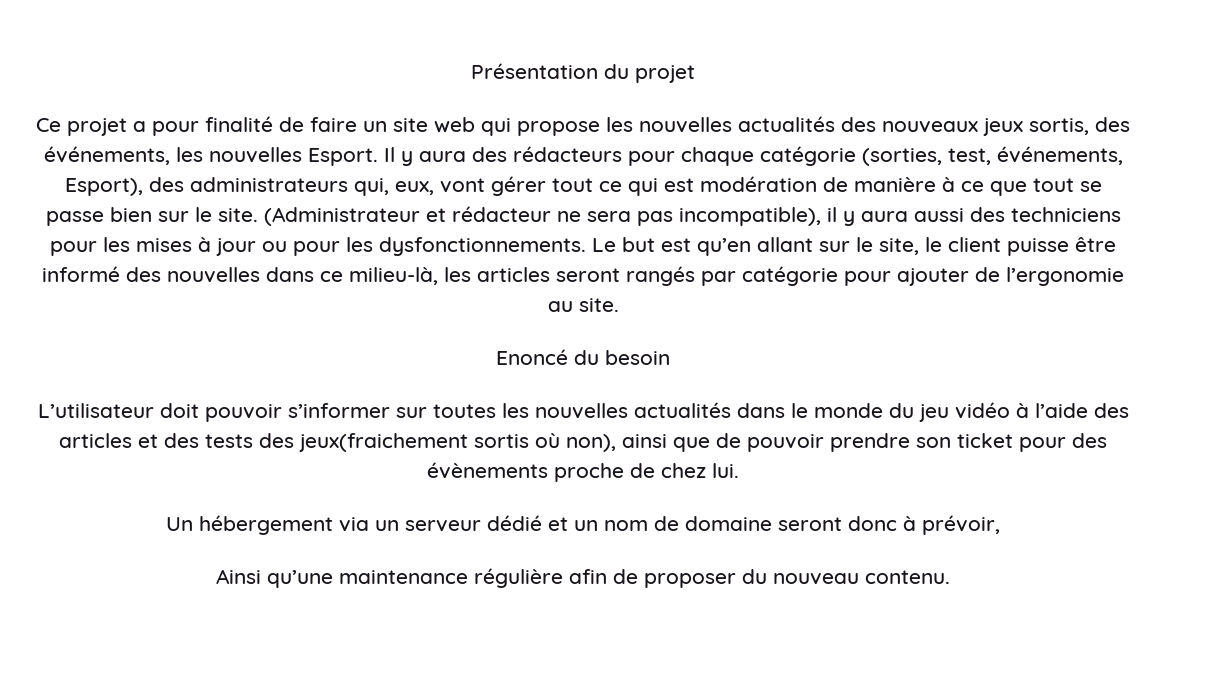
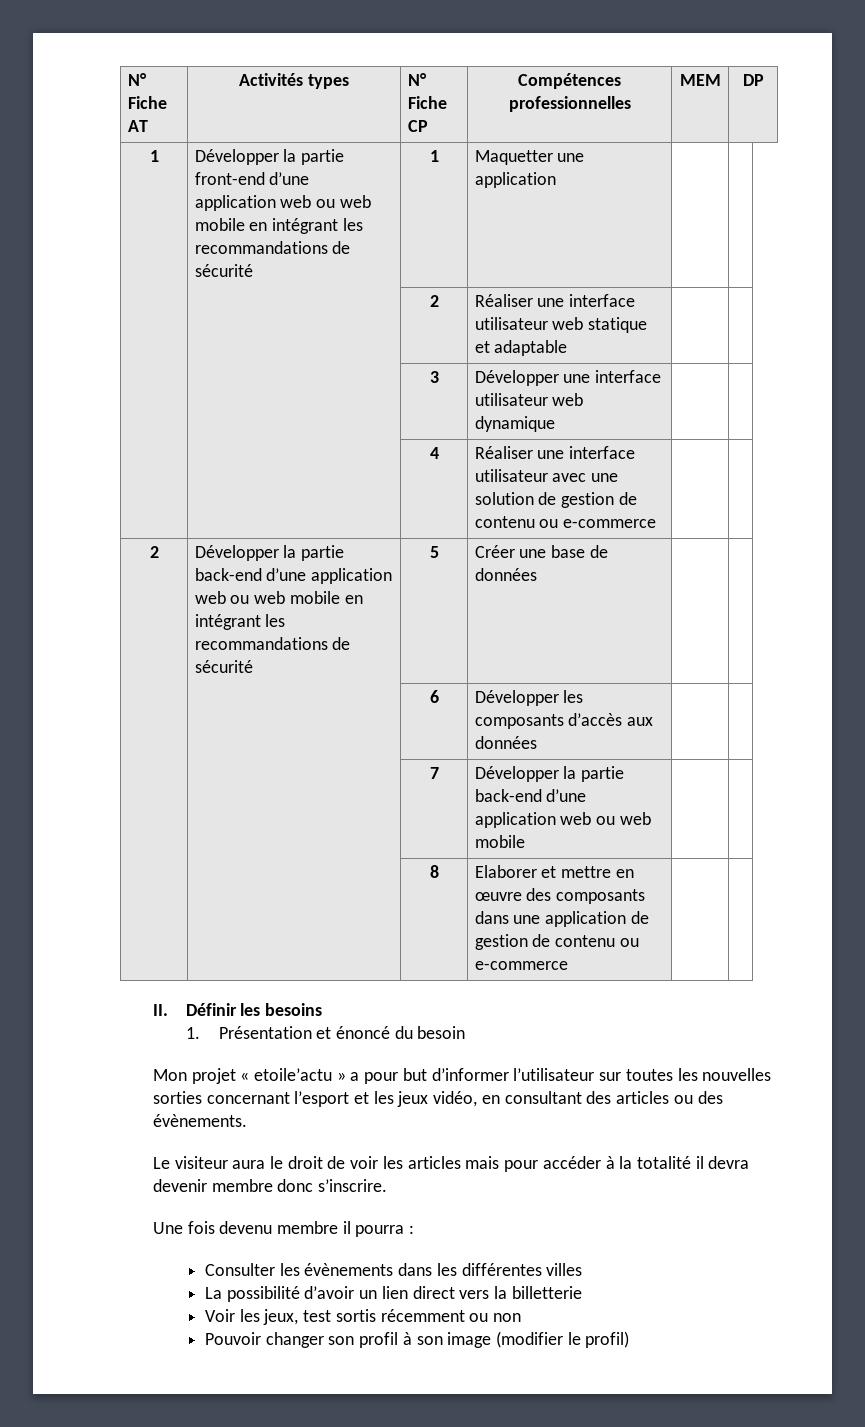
[471,63,695,83] [36,116,1130,136] [43,146,1123,166] [64,176,1102,196] [45,206,1121,226] [50,237,1116,256] [42,266,1124,286] [547,298,619,312] [496,349,670,365] [37,402,1129,422] [59,433,1107,452] [427,462,739,482] [166,515,1000,535] [216,568,950,588] Présentation du projet // Ce projet a pour finalité de faire un site web qui propose les nouvelles actualités des nouveaux jeux sortis, des événements, les nouvelles Esport. Il y aura des rédacteurs pour chaque catégorie (sorties, test, événements, Esport), des administrateurs qui, eux, vont gérer tout ce qui est modération de manière à ce que tout se passe bien sur le site. (Administrateur et rédacteur ne sera pas incompatible), il y aura aussi des techniciens pour les mises à jour ou pour les dysfonctionnements. Le but est qu’en allant sur le site, le client puisse être informé des nouvelles dans ce milieu-là, les articles seront rangés par catégorie pour ajouter de l’ergonomie au site. // Enoncé du besoin // L’utilisateur doit pouvoir s’informer sur toutes les nouvelles actualités dans le monde du jeu vidéo à l’aide des articles et des tests des jeux(fraichement sortis où non), ainsi que de pouvoir prendre son ticket pour des évènements proche de chez lui. // Un hébergement via un serveur dédié et un nom de domaine seront donc à prévoir, // Ainsi qu’une maintenance régulière afin de proposer du nouveau contenu. -> [127,73,147,86] [127,96,167,109] [127,120,148,132] [239,73,349,89] [407,73,427,86] [407,96,447,109] [407,120,428,132] [518,73,621,89] [508,96,631,112] [679,74,721,86] [742,74,764,86] [149,150,159,162] [194,149,345,165] [194,172,310,185] [194,195,371,211] [194,218,363,234] [194,241,351,254] [194,264,253,277] [429,150,439,162] [474,150,585,165] [474,172,556,188] [429,295,439,307] [474,294,636,307] [474,317,648,333] [474,340,568,356] [429,371,439,383] [474,370,662,386] [474,393,584,406] [474,416,555,432] [429,447,439,459] [474,446,636,459] [474,469,619,482] [474,492,637,508] [474,516,657,528] [149,546,159,558] [194,545,345,561] [194,568,393,584] [194,591,363,604] [194,614,286,630] [194,637,351,650] [194,660,253,673] [429,546,439,558] [474,545,608,558] [474,568,537,581] [429,690,439,703] [474,690,584,706] [474,713,654,729] [474,736,537,749] [429,767,439,779] [474,766,625,782] [474,789,587,802] [474,812,651,828] [474,835,525,848] [429,865,439,878] [474,865,634,878] [474,888,646,904] [474,911,649,927] [474,934,639,950] [474,961,568,970] [152,1003,323,1016] [185,1026,466,1039] [152,1068,772,1084] [152,1091,723,1107] [152,1114,247,1127] [152,1156,750,1172] [152,1179,388,1192] [152,1221,415,1237] [204,1263,583,1276] [204,1286,582,1302] [204,1309,522,1325] [204,1331,630,1348] N° Fiche AT | Activités types | N° Fiche CP | Compétences professionnelles | MEM | DP // 1 | Développer la partie front-end d’une application web ou web mobile en intégrant les recommandations de sécurité | 1 | Maquetter une application | | // | | 2 | Réaliser une interface utilisateur web statique et adaptable | | // | | 3 | Développer une interface utilisateur web dynamique | | // | | 4 | Réaliser une interface utilisateur avec une solution de gestion de contenu ou e-commerce | | // 2 | Développer la partie back-end d’une application web ou web mobile en intégrant les recommandations de sécurité | 5 | Créer une base de données | | // | | 6 | Développer les composants d’accès aux données | | // | | 7 | Développer la partie back-end d’une application web ou web mobile | | // | | 8 | Elaborer et mettre en œuvre des composants dans une application de gestion de contenu ou e-commerce | | // II. Définir les besoins // 1. Présentation et énoncé du besoin // Mon projet « etoile’actu » a pour but d’informer l’utilisateur sur toutes les nouvelles sorties concernant l’esport et les jeux vidéo, en consultant des articles ou des évènements. // Le visiteur aura le droit de voir les articles mais pour accéder à la totalité il devra devenir membre donc s’inscrire. // Une fois devenu membre il pourra : // Consulter les évènements dans les différentes villes // La possibilité d’avoir un lien direct vers la billetterie // Voir les jeux, test sortis récemment ou non // Pouvoir changer son profil à son image (modifier le profil)

